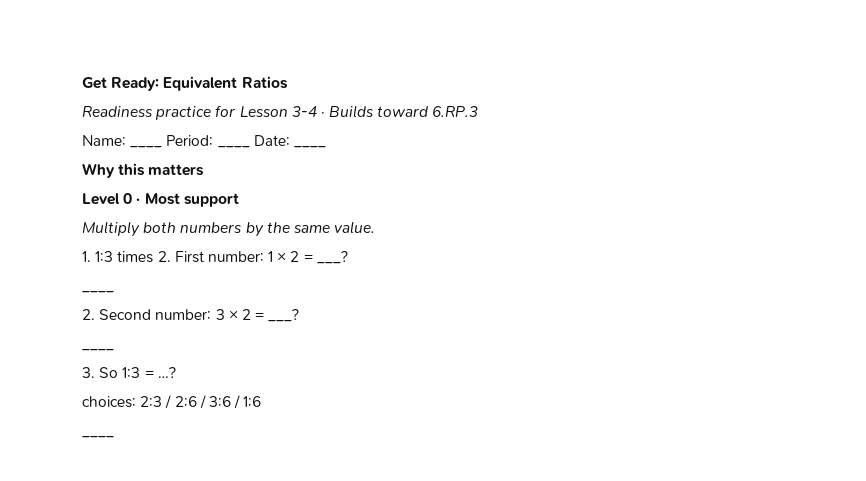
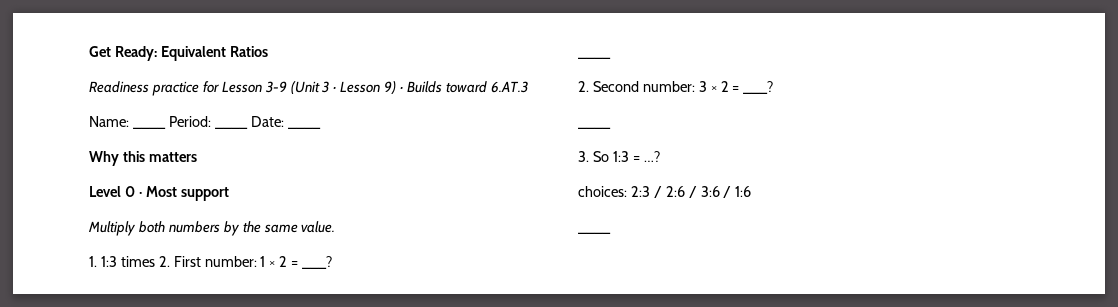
[291,106,317,117] 3-4 -> [264,81,397,94] 3-9 (Unit 3 · Lesson 9)
[432,106,479,117] 6.RP.3 -> [490,81,528,93] 6.AT.3

